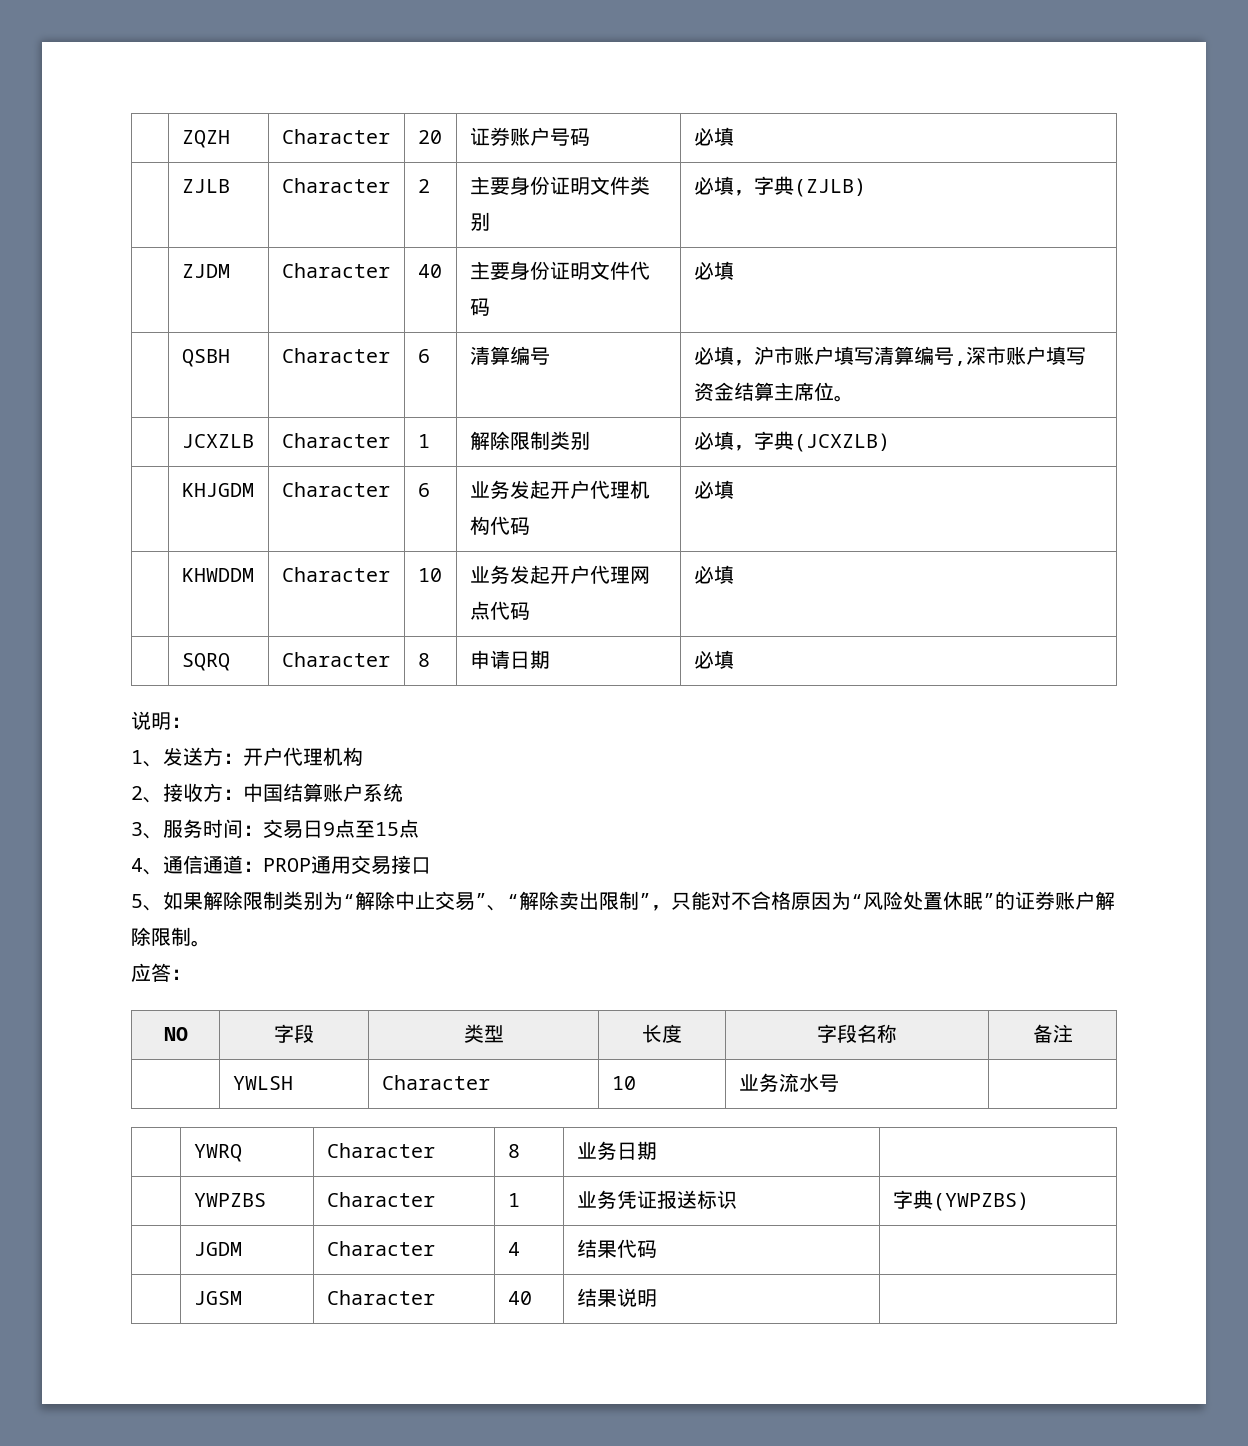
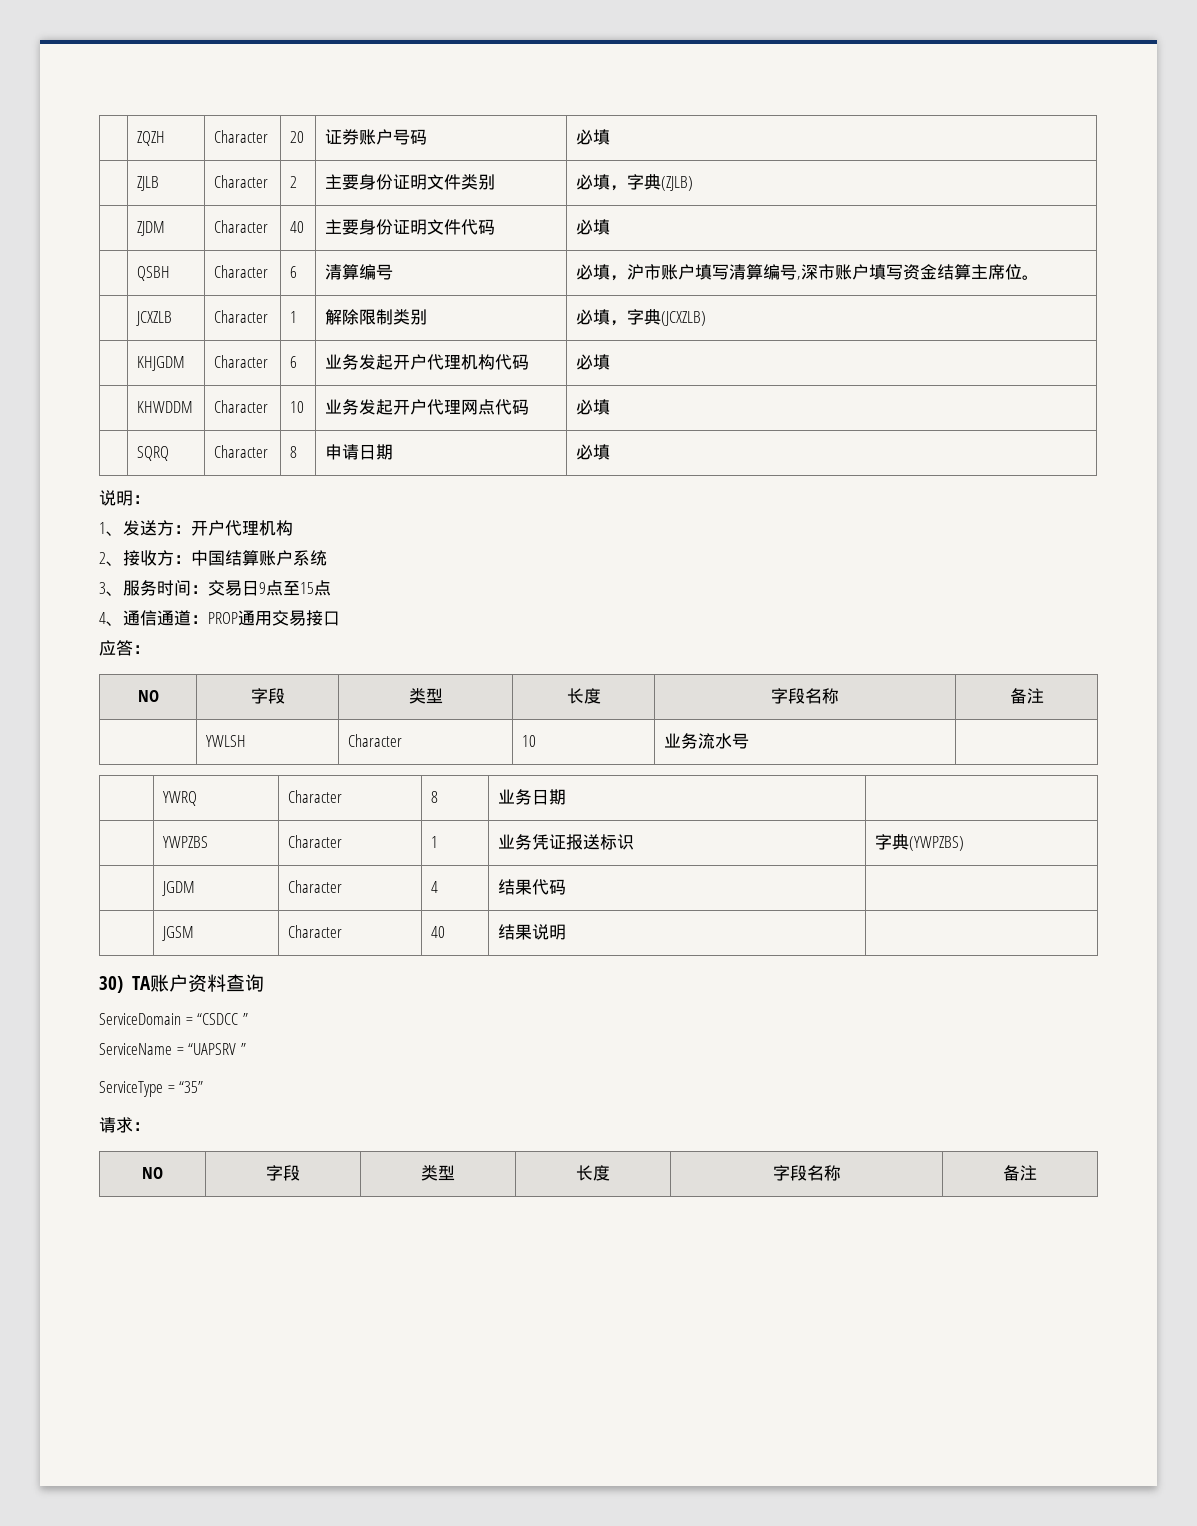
[131,891,1115,911] [131,927,211,947] // 5、如果解除限制类别为“解除中止交易”、“解除卖出限制”，只能对不合格原因为“风险处置休眠”的证券账户解除限制。 -> (340, 618) none
(657, 1298) none -> [99,974,264,993] [99,1013,248,1025] [99,1043,246,1055] [99,1081,204,1097] [99,1117,150,1133] [142,1167,163,1179] [266,1165,300,1181] [421,1165,456,1181] [576,1165,610,1181] [772,1165,841,1181] [1003,1165,1037,1181] // 30) TA账户资料查询 // ServiceDomain = “CSDCC ” // ServiceName = “UAPSRV ” // ServiceType = “35” // 请求： // NO | 字段 | 类型 | 长度 | 字段名称 | 备注

